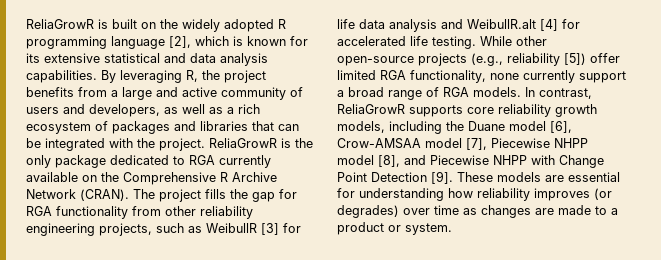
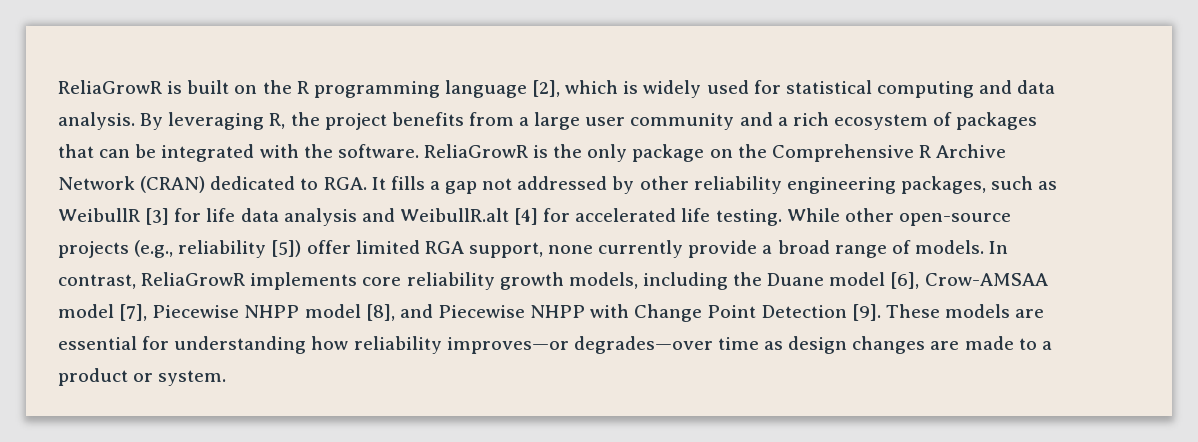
[182,19,274,32] widely adopted -> (292, 87) none
[247,36,308,46] [26,53,268,66] [26,70,97,83] known for its extensive statistical and data analysis capabilities. -> [643,80,1056,98] [58,112,135,130] widely used for statistical computing and data analysis.
[156,87,303,100] [26,104,223,117] and active community of users and developers, as well as -> [585,112,773,130] user community and
[174,121,248,131] and libraries -> (1038, 121) none
[159,138,205,151] project. -> [337,144,419,158] software.
[110,155,271,168] [26,172,78,182] dedicated to RGA currently available -> (705, 153) none
[80,189,297,202] [26,206,161,219] (CRAN). The project fills the gap for RGA functionality from -> [140,176,635,194] (CRAN) dedicated to RGA. It fills a gap not addressed by
[99,223,152,236] projects, -> [900,176,986,194] packages,
[410,70,486,83] functionality, -> [468,242,543,258] support,
[579,71,626,83] support -> [688,240,758,258] provide
[443,87,469,97] RGA -> (911, 247) none
[409,105,463,117] supports -> [250,272,358,290] implements
[534,188,612,201] [337,205,430,218] improves (or degrades) over -> [446,336,713,354] improves—or degrades—over
(477, 211) none -> [788,336,848,354] design

